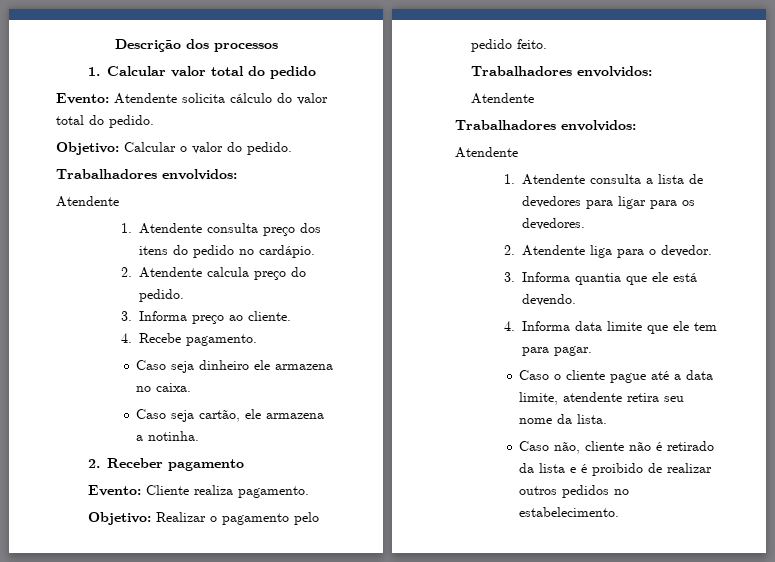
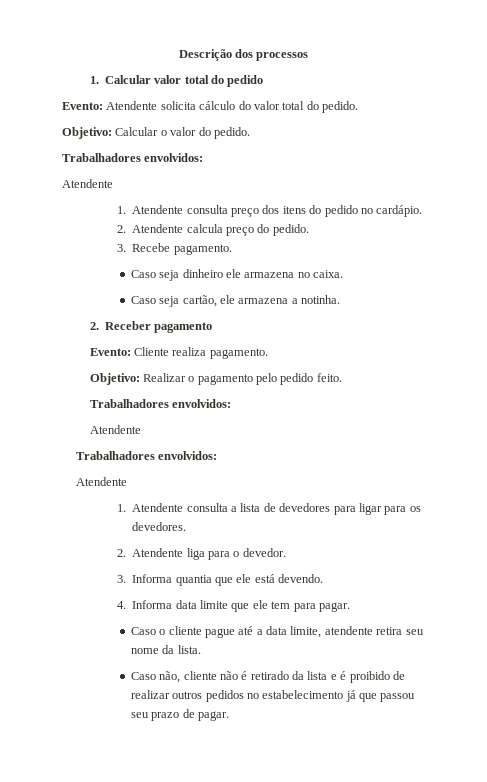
[138,311,291,324] [120,333,132,343] Informa preço ao cliente. // 4. -> (127, 248) none
[519,507,620,517] estabelecimento. -> [262,690,416,702] [130,709,229,721] estabelecimento já que passou seu prazo de pagar.

